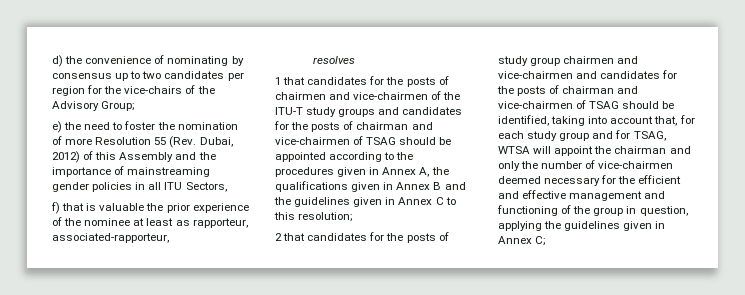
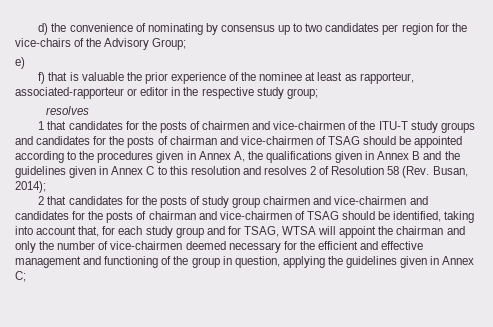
[64,121,238,130] [52,136,233,148] [52,151,216,163] [52,166,211,177] [52,182,227,192] the need to foster the nomination of more Resolution 55 (Rev. Dubai, 2012) of this Assembly and the importance of mainstreaming gender policies in all ITU Sectors, -> (25, 63) none
[52,233,169,243] associated-rapporteur, -> [15,87,318,99] associated-rapporteur or editor in the respective study group;
[298,212,354,222] resolution; -> [190,166,468,178] [15,181,46,193] resolution and resolves 2 of Resolution 58 (Rev. Busan, 2014);

